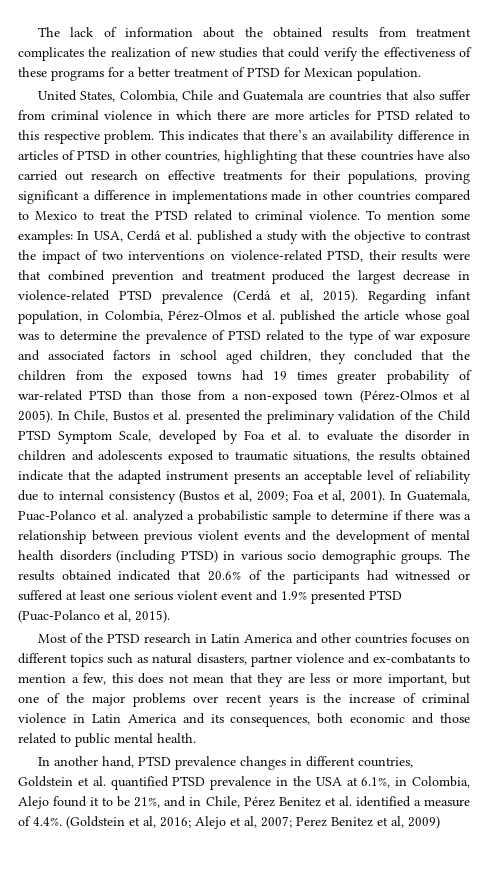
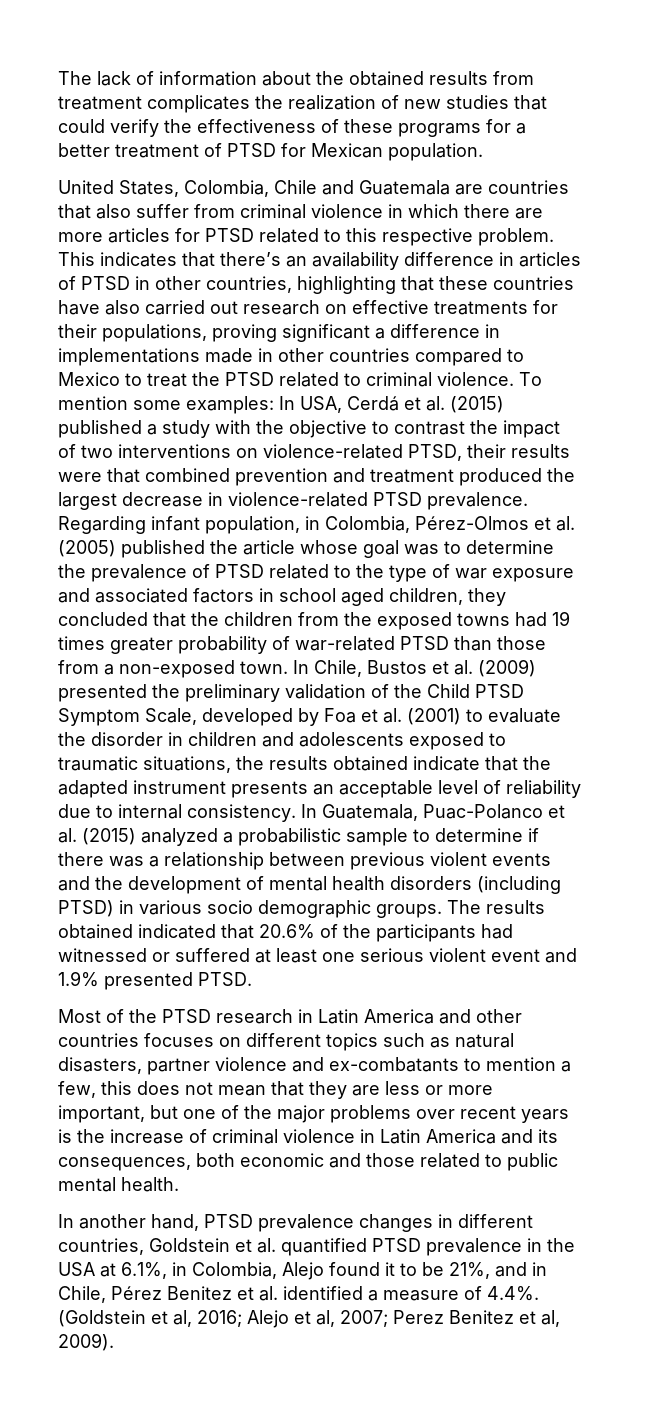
(193, 235) none -> [450,396,504,413] (2015)
[162,290,358,304] prevalence (Cerdá et al, 2015). -> [427,492,528,510] prevalence.
(275, 315) none -> [58,540,116,557] (2005)
[323,390,470,403] [18,410,53,423] town (Pérez-Olmos et al 2005). -> [240,661,288,674] town.
(181, 415) none -> [478,659,536,677] (2009)
(302, 435) none -> [407,708,461,725] (2001)
[108,490,386,504] consistency (Bustos et al, 2009; Foa et al, 2001). -> [187,804,296,822] consistency.
(128, 515) none -> [82,828,136,845] (2015)
[369,590,402,600] [18,610,170,623] PTSD (Puac-Polanco et al, 2015). -> [198,972,252,986] PTSD.
[408,816,440,829] 2009) -> [58,1333,114,1351] 2009).

